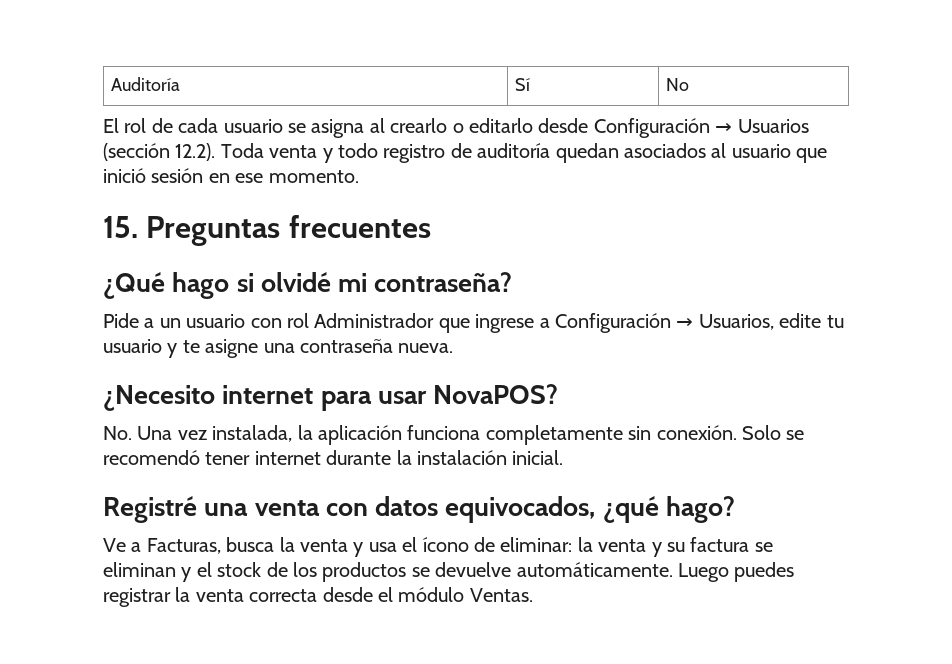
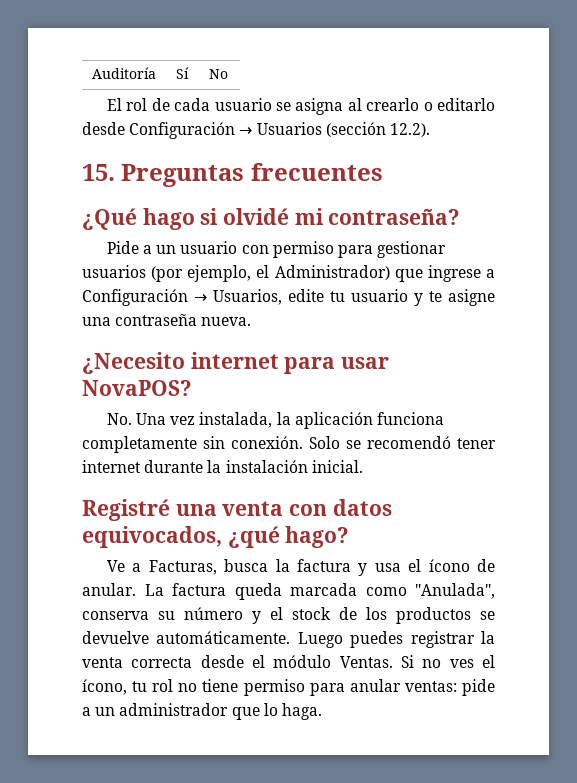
[220,143,828,163] [103,168,359,183] Toda venta y todo registro de auditoría quedan asociados al usuario que inició sesión en ese momento. -> (430, 130) none
[287,313,435,328] rol Administrador -> [272,241,447,258] [82,265,390,282] permiso para gestionar usuarios (por ejemplo, el Administrador)
[299,539,348,552] venta -> [296,559,351,572] factura
[500,537,773,557] [103,562,176,577] eliminar: la venta y su factura se eliminan -> [82,583,495,600] [82,607,243,620] anular. La factura queda marcada como "Anulada", conserva su número
(533, 595) none -> [401,655,495,668] [82,679,495,696] [82,703,322,720] Si no ves el ícono, tu rol no tiene permiso para anular ventas: pide a un administrador que lo haga.

